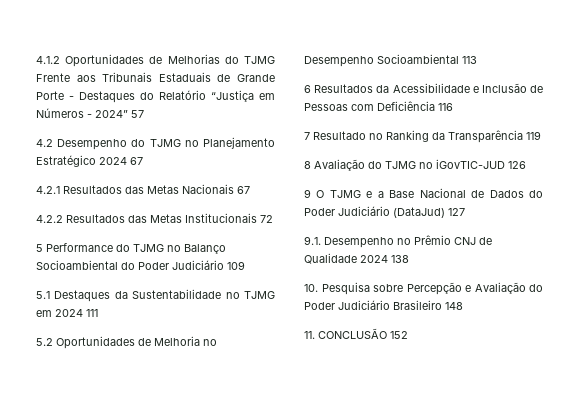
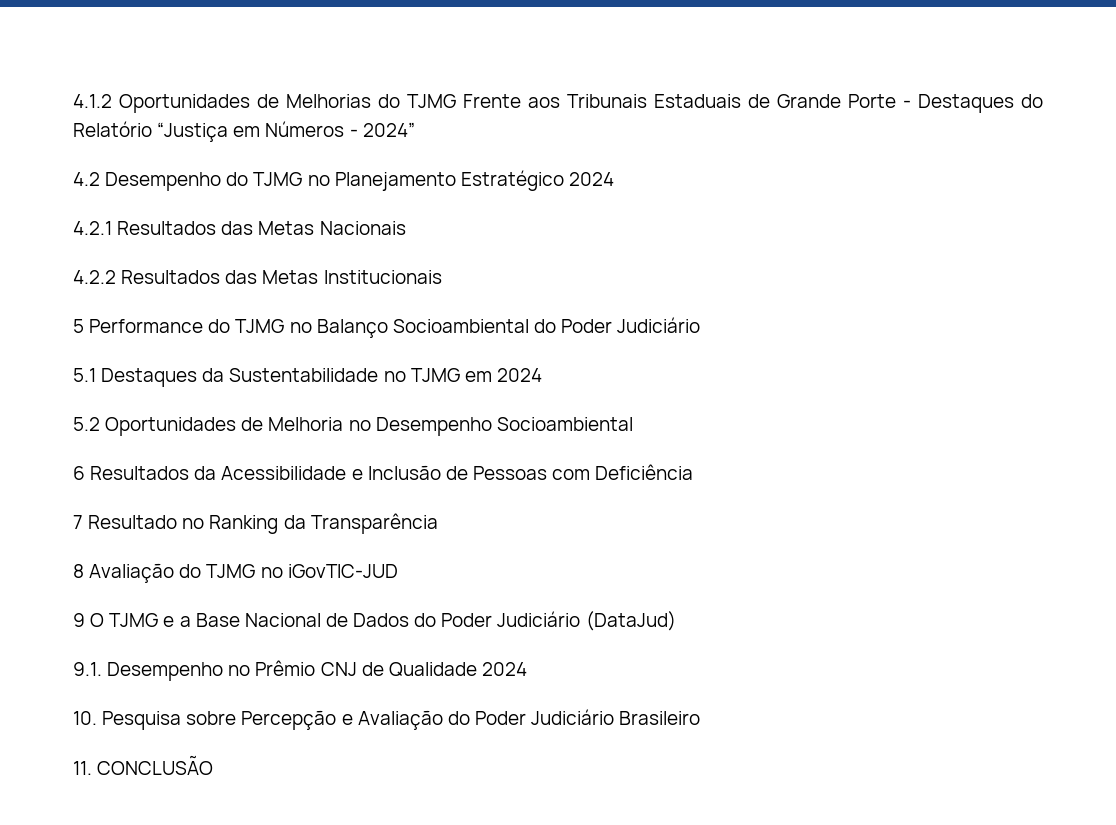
[131,110,144,118] 57 -> (415, 129) none
[130,157,143,165] 67 -> (614, 179) none
[237,186,250,194] 67 -> (406, 228) none
[260,215,273,223] 72 -> (442, 277) none
[227,261,245,270] 109 -> (701, 325) none
[86,309,98,317] 111 -> (542, 375) none
[462,56,477,64] 113 -> (633, 424) none
[438,103,453,111] 116 -> (694, 472) none
[526,131,541,140] 119 -> (438, 523) none
[508,161,526,169] 126 -> (398, 571) none
[448,208,465,216] 127 -> (676, 621) none
[391,255,409,263] 138 -> (527, 669) none
[445,302,463,310] 148 -> (701, 718) none
[390,331,408,339] 152 -> (214, 765) none

